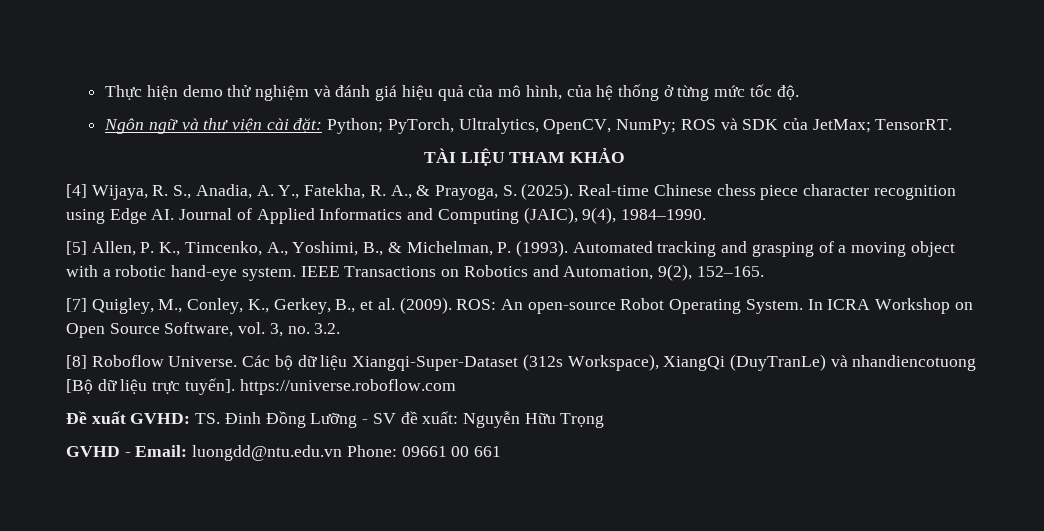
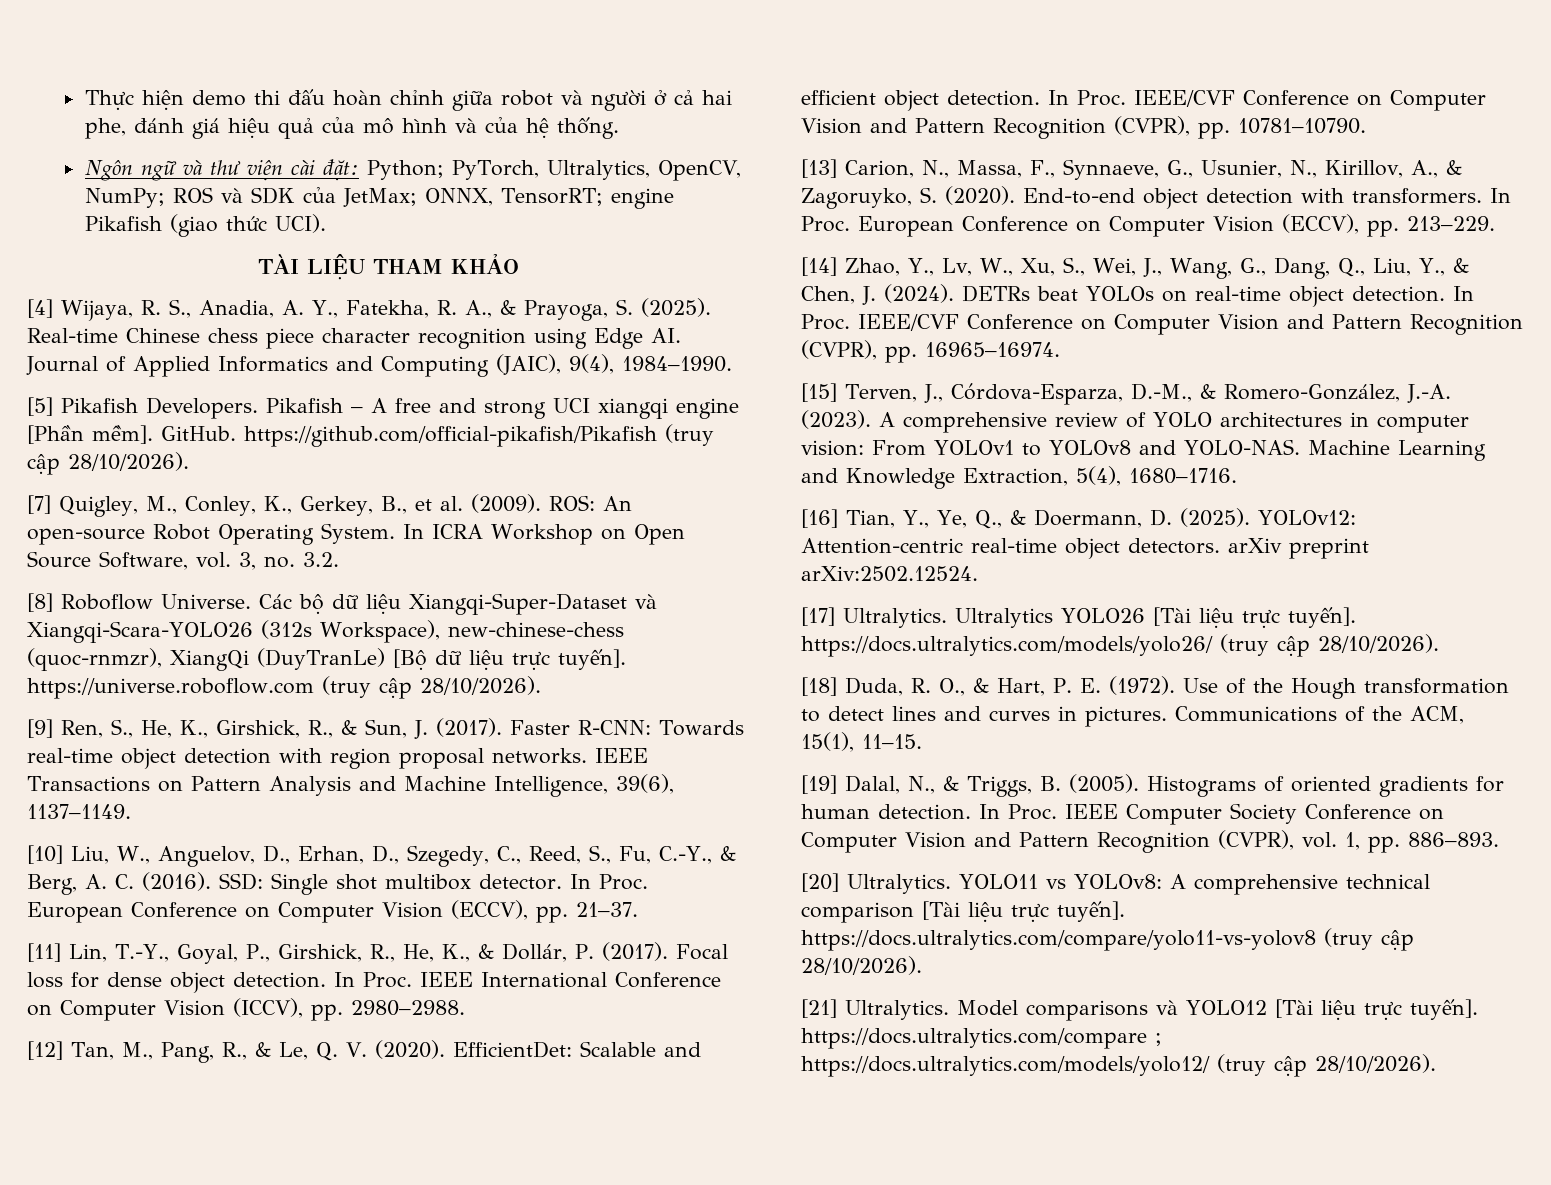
[227,85,331,101] thử nghiệm và -> [253,89,732,111] [84,118,126,139] thi đấu hoàn chỉnh giữa robot và người ở cả hai phe,
[525,84,799,101] hình, của hệ thống ở từng mức tốc độ. -> [401,117,619,139] hình và của hệ thống.
[875,119,953,130] TensorRT. -> [424,188,674,209] [84,214,326,237] ONNX, TensorRT; engine Pikafish (giao thức UCI).
[91,240,955,257] [66,264,764,281] Allen, P. K., Timcenko, A., Yoshimi, B., & Michelman, P. (1993). Automated tracking and grasping of a moving object with a robotic hand-eye system. IEEE Transactions on Robotics and Automation, 9(2), 152–165. -> [61,397,739,419] [27,424,714,447] [27,452,189,475] Pikafish Developers. Pikafish – A free and strong UCI xiangqi engine [Phần mềm]. GitHub. https://github.com/official-pikafish/Pikafish (truy cập 28/10/2026).
[522,354,977,371] (312s Workspace), XiangQi (DuyTranLe) và nhandiencotuong -> [635,594,657,609] [27,620,624,643] [27,648,385,671] và Xiangqi-Scara-YOLO26 (312s Workspace), new-chinese-chess (quoc-rnmzr), XiangQi (DuyTranLe)
[66,411,605,428] [66,445,502,461] // Đề xuất GVHD: TS. Đinh Đồng Lưỡng - SV đề xuất: Nguyễn Hữu Trọng // GVHD - Email: luongdd@ntu.edu.vn Phone: 09661 00 661 -> [321,676,541,699] [27,718,744,739] [27,748,648,769] [27,774,674,797] [27,804,131,819] [27,845,736,867] [27,872,648,895] [27,900,638,923] [27,942,728,964] [27,972,721,993] [27,998,465,1021] [27,1040,701,1063] [801,90,1486,111] [801,116,1366,139] [801,159,1462,180] [801,186,1511,209] [801,214,1495,237] [801,257,1469,279] [801,284,1474,307] [801,314,1523,335] [801,340,1060,363] [801,383,1451,405] [801,410,1469,433] [801,439,1486,461] [801,466,1237,489] [801,508,1356,529] [801,538,1369,559] [801,566,978,582] [801,607,1356,628] [801,634,1439,657] [801,676,1509,699] [801,706,1464,727] [801,732,922,752] [801,774,1504,797] [801,803,1444,825] [801,830,1499,853] [801,873,1430,895] [801,901,1125,923] [801,928,1414,951] [801,956,922,975] [801,999,1478,1021] [801,1028,1162,1049] [801,1054,1436,1077] (truy cập 28/10/2026). // [9] Ren, S., He, K., Girshick, R., & Sun, J. (2017). Faster R-CNN: Towards real-time object detection with region proposal networks. IEEE Transactions on Pattern Analysis and Machine Intelligence, 39(6), 1137–1149. // [10] Liu, W., Anguelov, D., Erhan, D., Szegedy, C., Reed, S., Fu, C.-Y., & Berg, A. C. (2016). SSD: Single shot multibox detector. In Proc. European Conference on Computer Vision (ECCV), pp. 21–37. // [11] Lin, T.-Y., Goyal, P., Girshick, R., He, K., & Dollár, P. (2017). Focal loss for dense object detection. In Proc. IEEE International Conference on Computer Vision (ICCV), pp. 2980–2988. // [12] Tan, M., Pang, R., & Le, Q. V. (2020). EfficientDet: Scalable and efficient object detection. In Proc. IEEE/CVF Conference on Computer Vision and Pattern Recognition (CVPR), pp. 10781–10790. // [13] Carion, N., Massa, F., Synnaeve, G., Usunier, N., Kirillov, A., & Zagoruyko, S. (2020). End-to-end object detection with transformers. In Proc. European Conference on Computer Vision (ECCV), pp. 213–229. // [14] Zhao, Y., Lv, W., Xu, S., Wei, J., Wang, G., Dang, Q., Liu, Y., & Chen, J. (2024). DETRs beat YOLOs on real-time object detection. In Proc. IEEE/CVF Conference on Computer Vision and Pattern Recognition (CVPR), pp. 16965–16974. // [15] Terven, J., Córdova-Esparza, D.-M., & Romero-González, J.-A. (2023). A comprehensive review of YOLO architectures in computer vision: From YOLOv1 to YOLOv8 and YOLO-NAS. Machine Learning and Knowledge Extraction, 5(4), 1680–1716. // [16] Tian, Y., Ye, Q., & Doermann, D. (2025). YOLOv12: Attention-centric real-time object detectors. arXiv preprint arXiv:2502.12524. // [17] Ultralytics. Ultralytics YOLO26 [Tài liệu trực tuyến]. https://docs.ultralytics.com/models/yolo26/ (truy cập 28/10/2026). // [18] Duda, R. O., & Hart, P. E. (1972). Use of the Hough transformation to detect lines and curves in pictures. Communications of the ACM, 15(1), 11–15. // [19] Dalal, N., & Triggs, B. (2005). Histograms of oriented gradients for human detection. In Proc. IEEE Computer Society Conference on Computer Vision and Pattern Recognition (CVPR), vol. 1, pp. 886–893. // [20] Ultralytics. YOLO11 vs YOLOv8: A comprehensive technical comparison [Tài liệu trực tuyến]. https://docs.ultralytics.com/compare/yolo11-vs-yolov8 (truy cập 28/10/2026). // [21] Ultralytics. Model comparisons và YOLO12 [Tài liệu trực tuyến]. https://docs.ultralytics.com/compare ; https://docs.ultralytics.com/models/yolo12/ (truy cập 28/10/2026).

